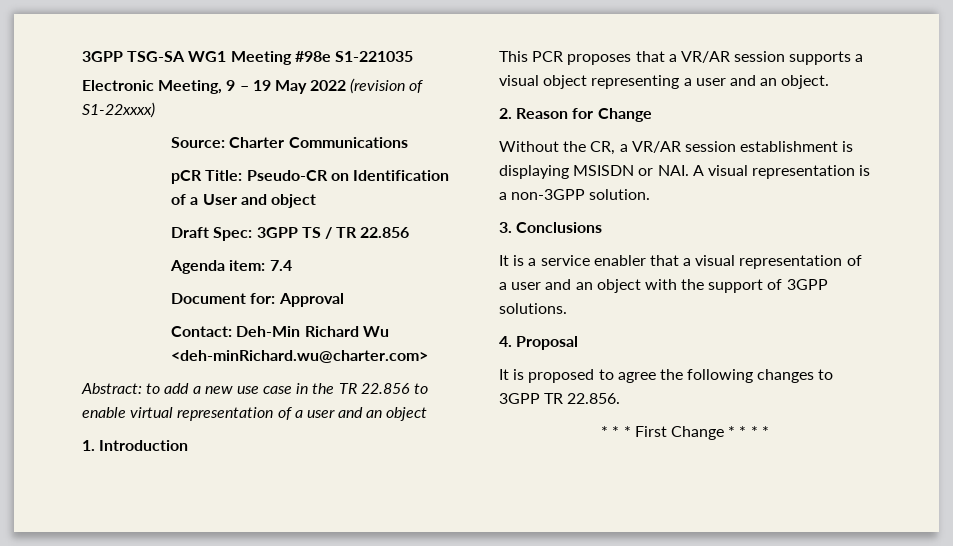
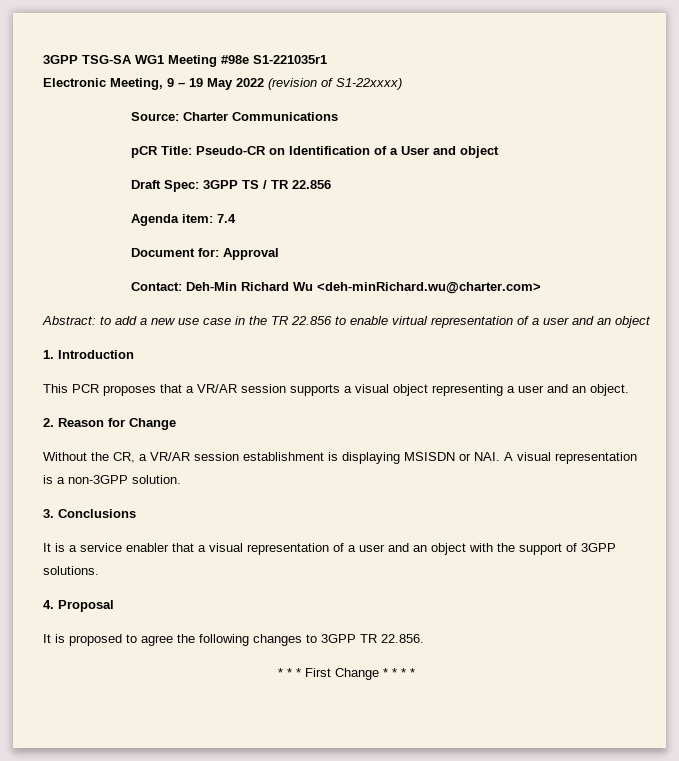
[334,51,413,62] S1-221035 -> [253,55,327,64] S1-221035r1

